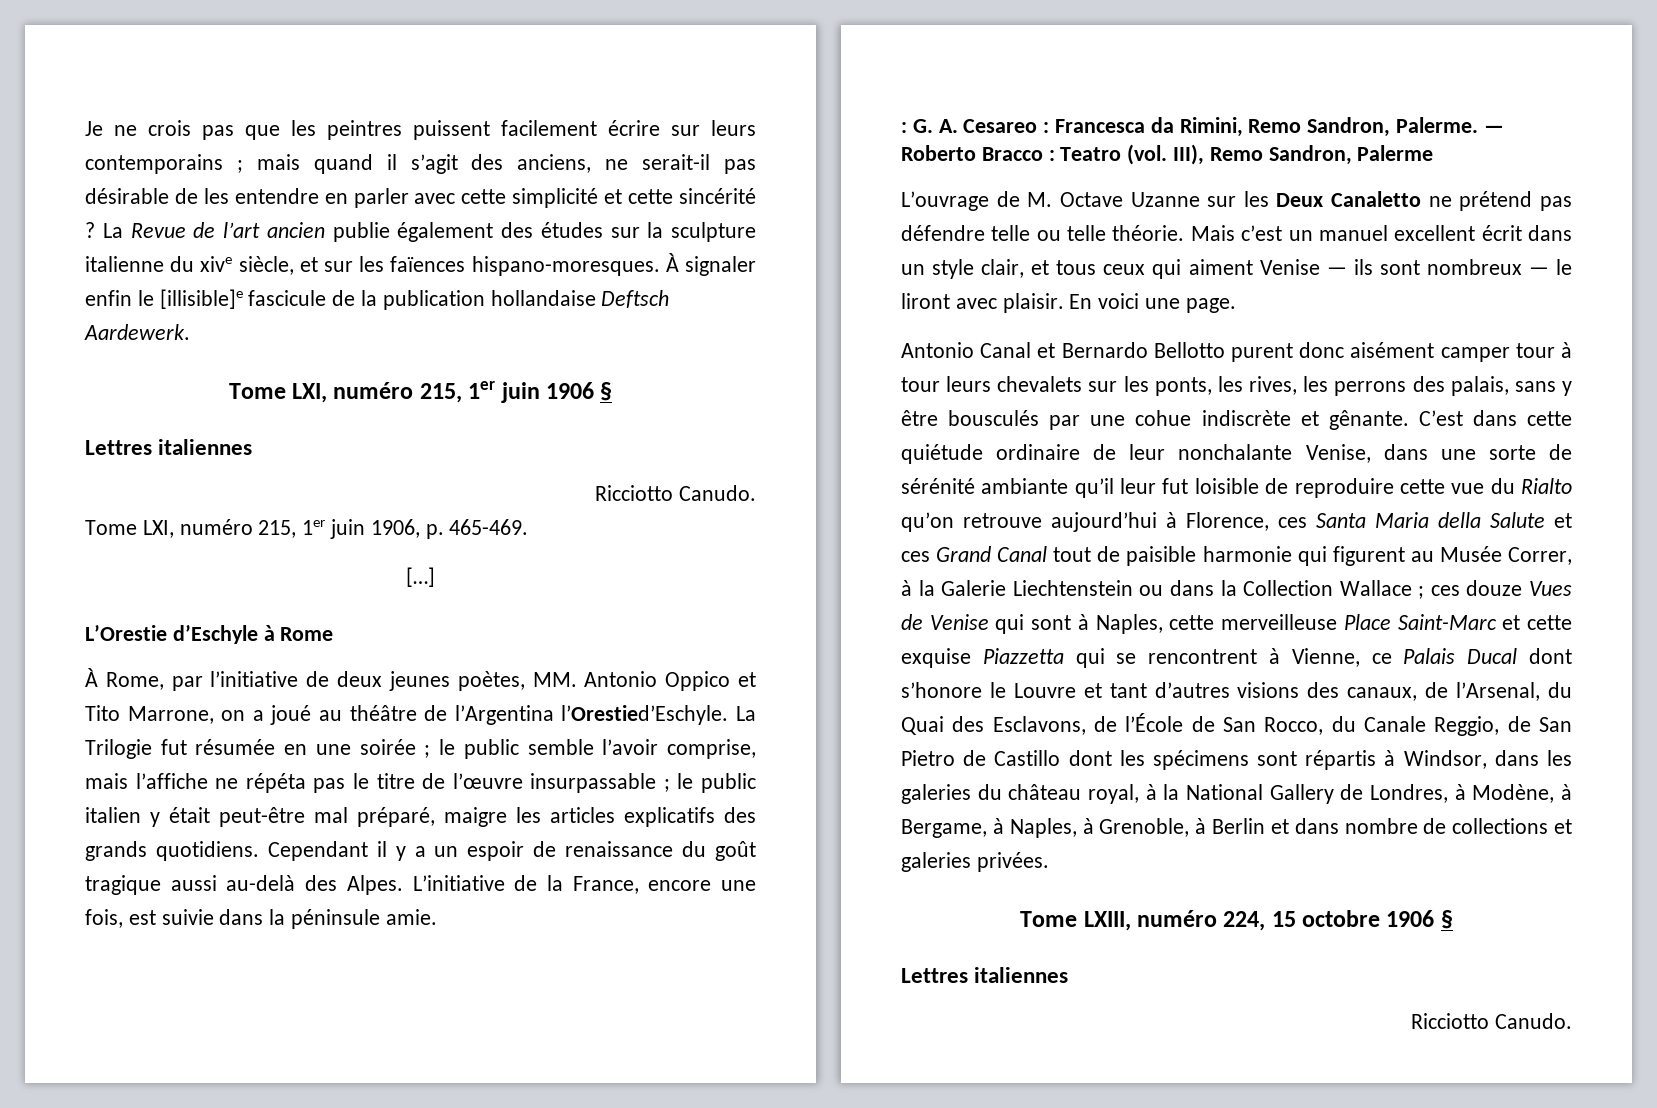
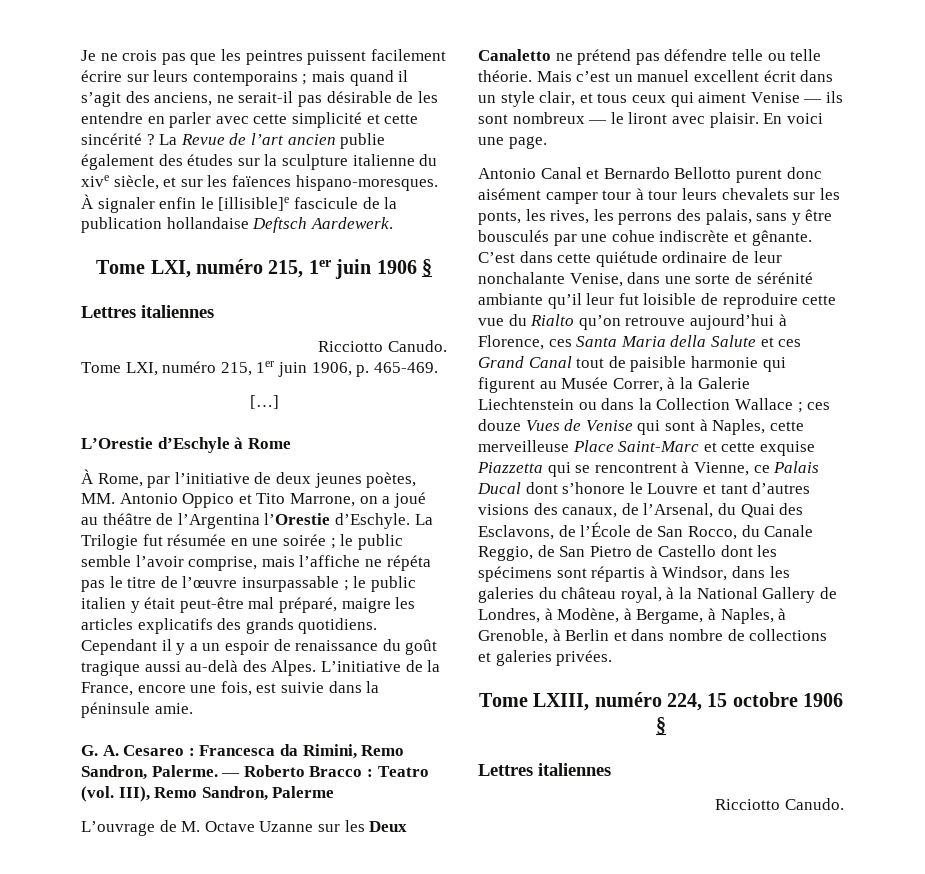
[561,705,729,725] l’Orestied’Eschyle. -> [264,513,410,529] l’Orestie d’Eschyle.
[901,122,907,133] : -> (193, 708) none
[994,750,1061,766] Castillo -> [657,545,716,557] Castello

